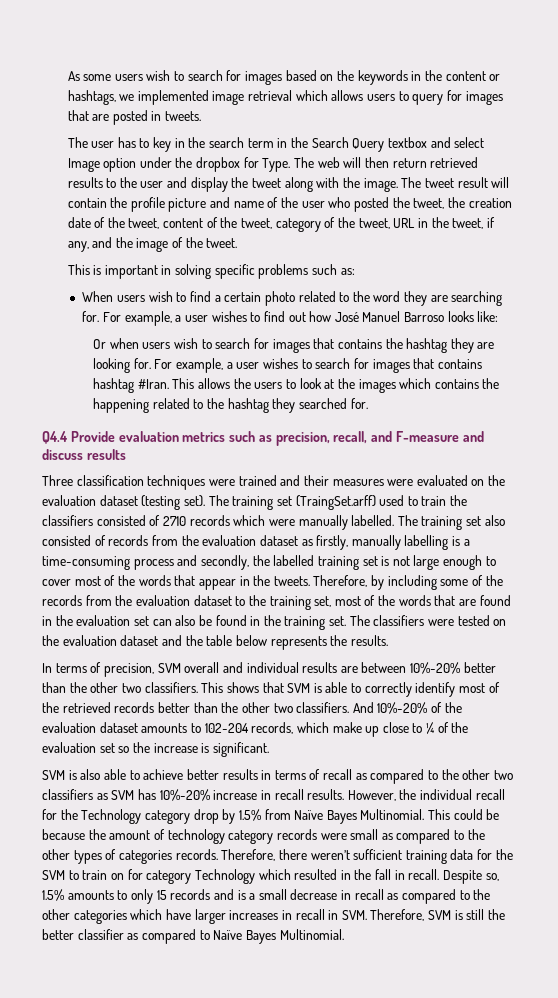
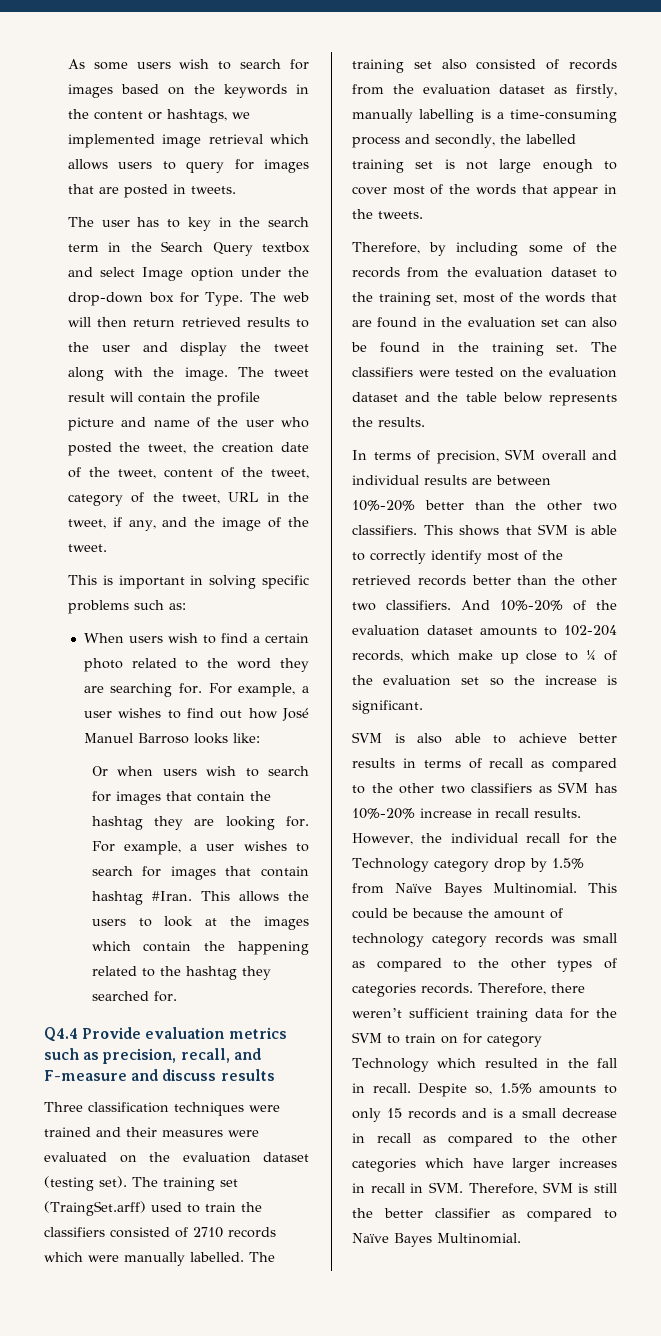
[196,157,241,172] dropbox -> [67,292,174,306] drop-down box
[337,339,382,349] contains -> [196,791,245,802] contain
[437,359,482,369] contains -> [261,866,309,877] contain
[434,379,479,389] contains -> [143,941,192,952] contain
(310, 581) none -> (423, 215) //
[320,833,347,840] were -> [551,936,575,943] was

